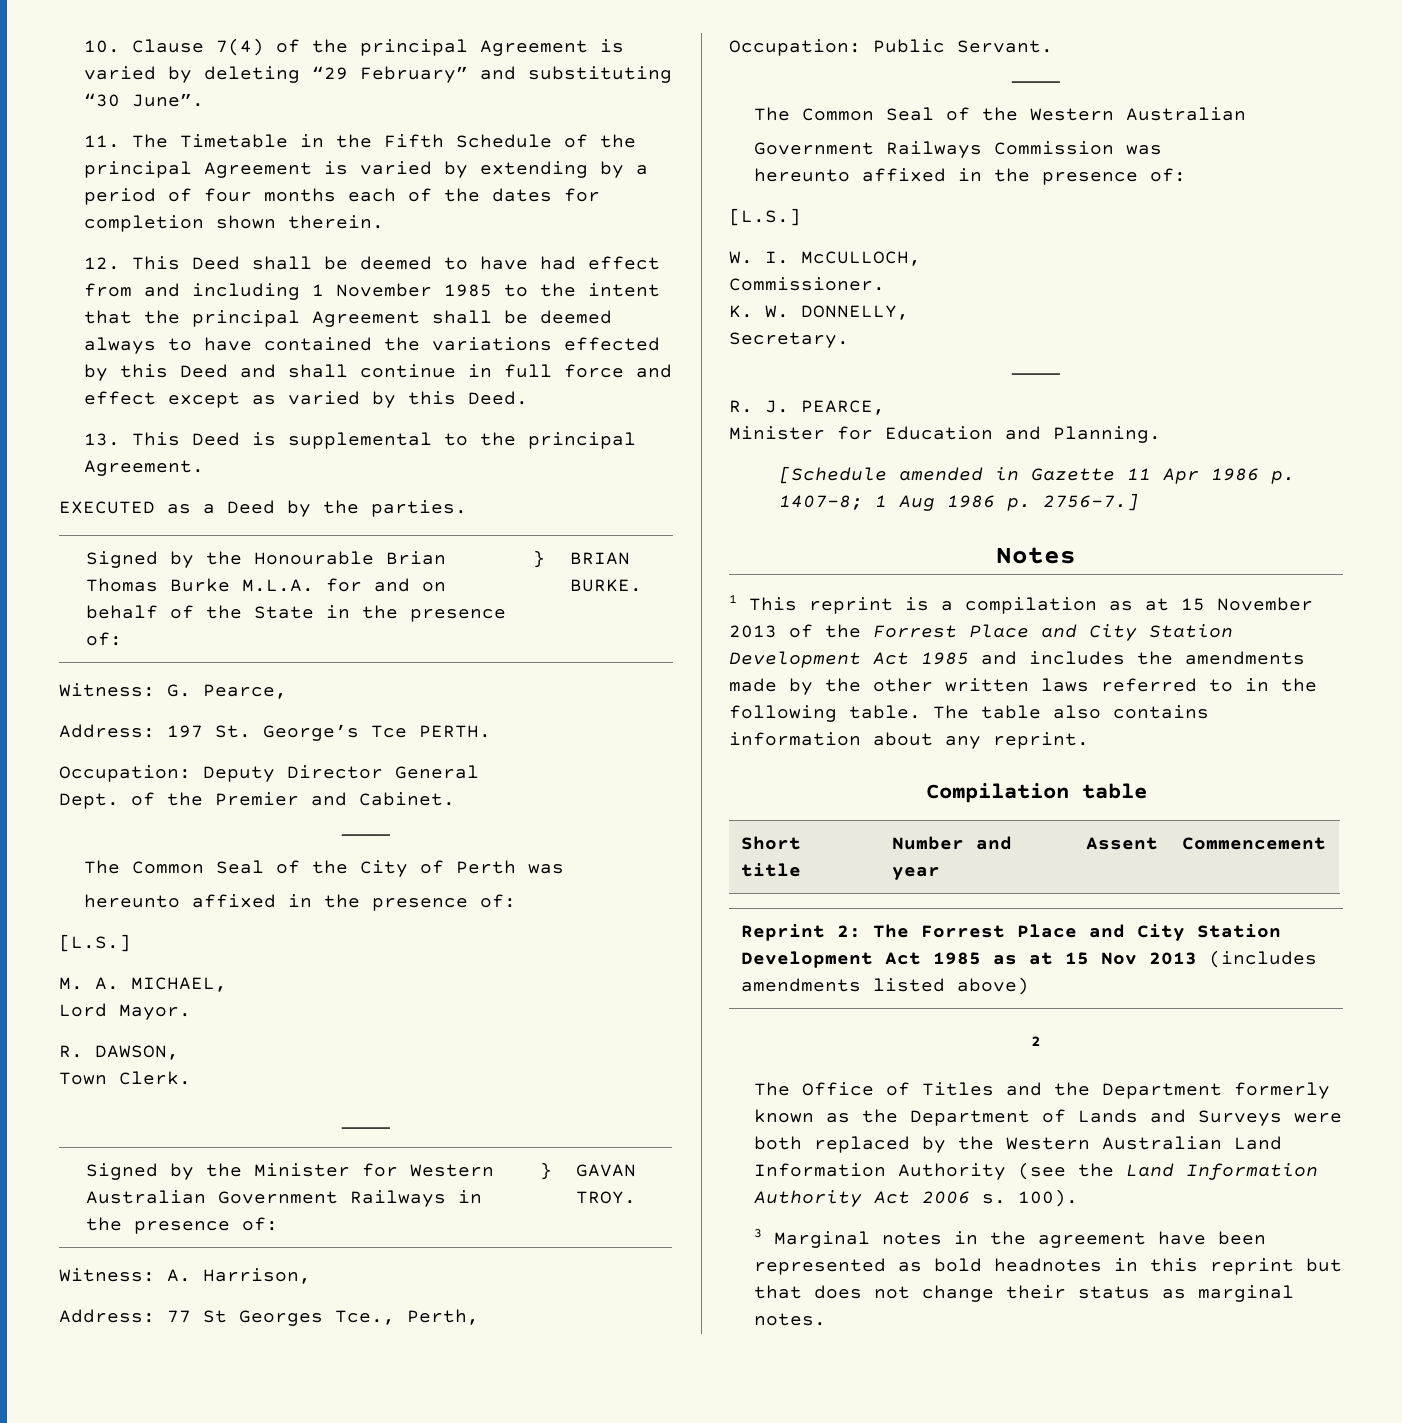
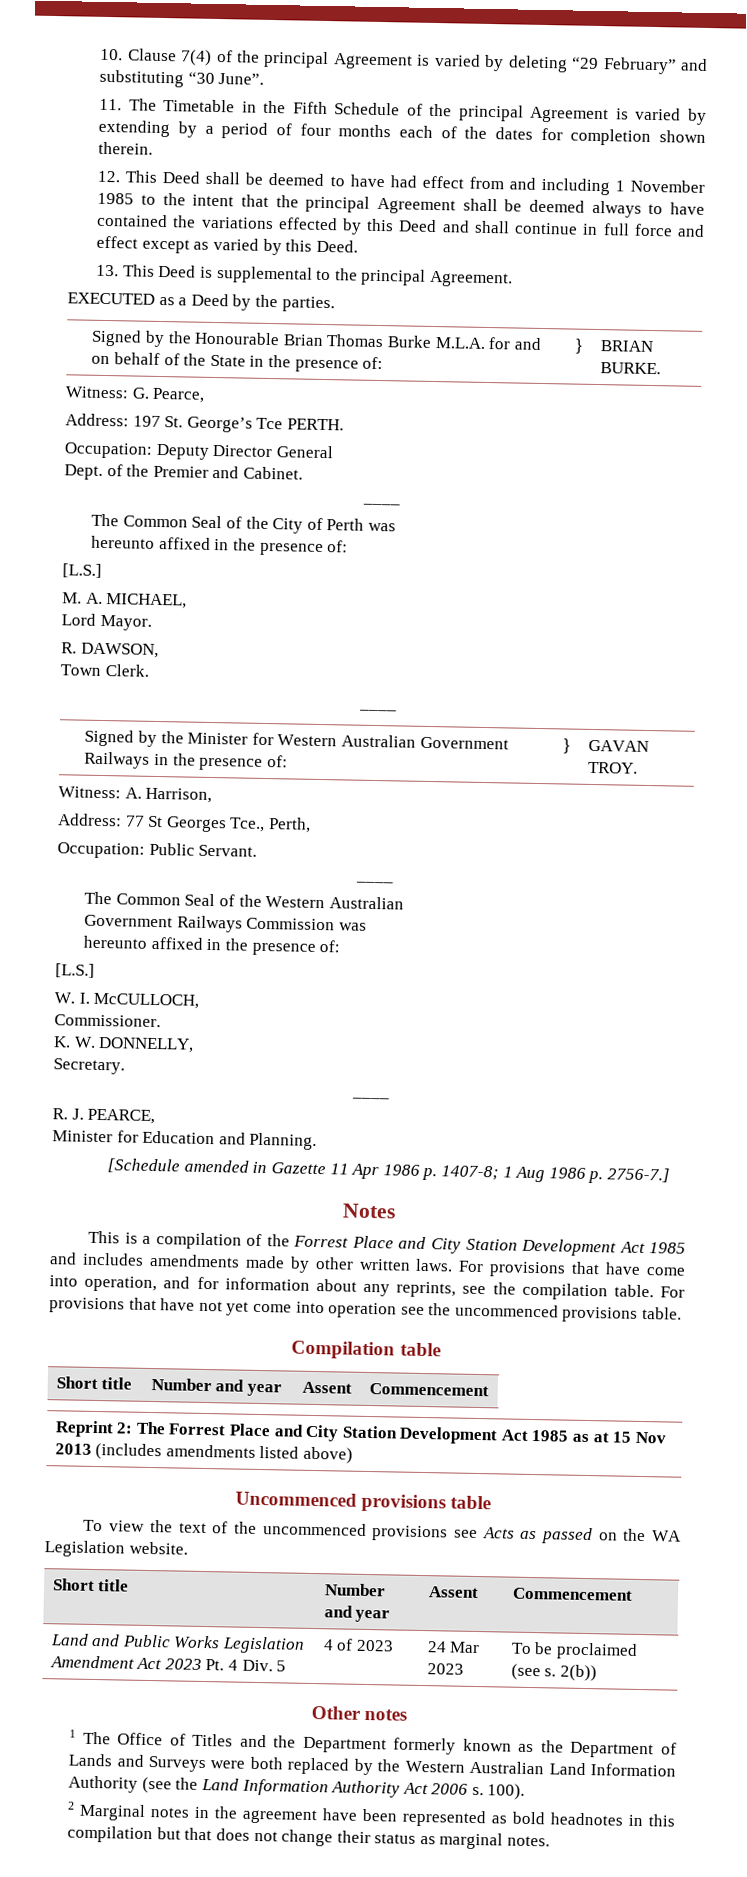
[729,594,1313,614] [729,625,777,638] 1 This reprint is a compilation as at 15 November 2013 -> [88,1230,242,1250] This is a compilation
[1137,651,1173,665] the -> (144, 1259) none
[825,678,861,692] the -> (310, 1264) none
[1041,678,1317,692] [729,705,1209,722] [729,732,1089,749] laws referred to in the following table. The table also contains information about any reprint. -> [415,1258,686,1278] [49,1275,685,1301] [49,1297,683,1323] laws. For provisions that have come into operation, and for information about any reprints, see the compilation table. For provisions that have not yet come into operation see the uncommenced provisions table.
[1031,1036,1041,1046] 2 // -> [234,1491,492,1513] [83,1519,682,1545] [44,1540,188,1558] [52,1578,130,1592] [323,1583,386,1597] [323,1605,391,1623] [427,1586,479,1599] [511,1587,633,1601] [49,1633,305,1654] [49,1655,287,1672] [322,1638,394,1652] [426,1641,481,1654] [426,1663,464,1675] [510,1642,638,1660] [510,1663,597,1682] [310,1705,408,1721] [69,1729,77,1738] Uncommenced provisions table // To view the text of the uncommenced provisions see Acts as passed on the WA Legislation website. // Short title | Number and year | Assent | Commencement // Land and Public Works Legislation Amendment Act 2023 Pt. 4 Div. 5 | 4 of 2023 | 24 Mar 2023 | To be proclaimed (see s. 2(b)) // Other notes // 1
[753,1229,762,1238] 3 -> [67,1801,76,1810] 2
[1209,1258,1294,1275] reprint -> [67,1825,154,1844] compilation

